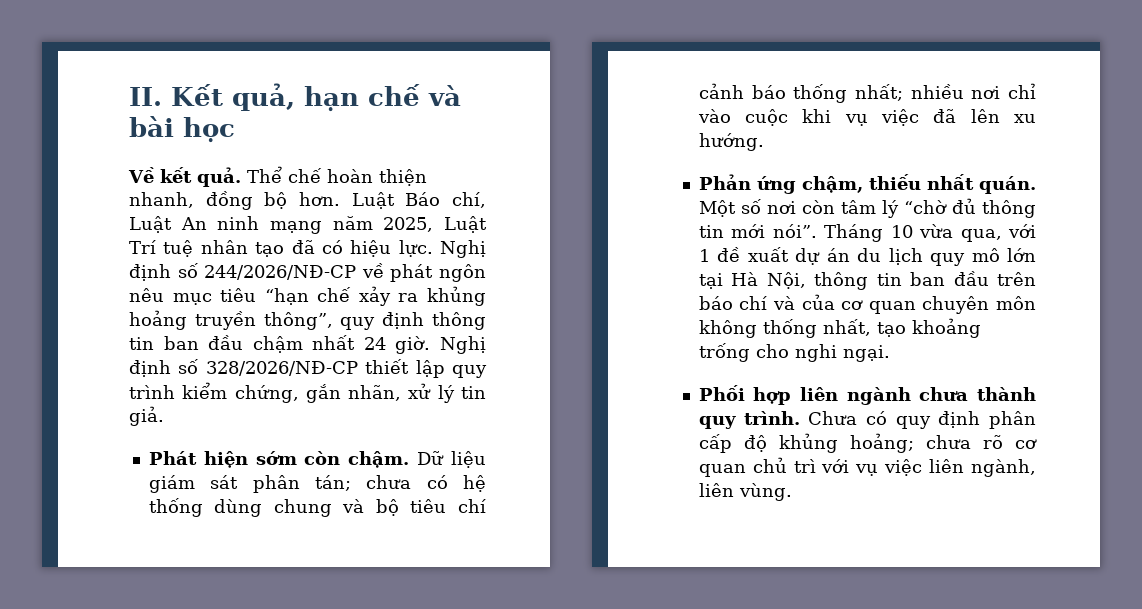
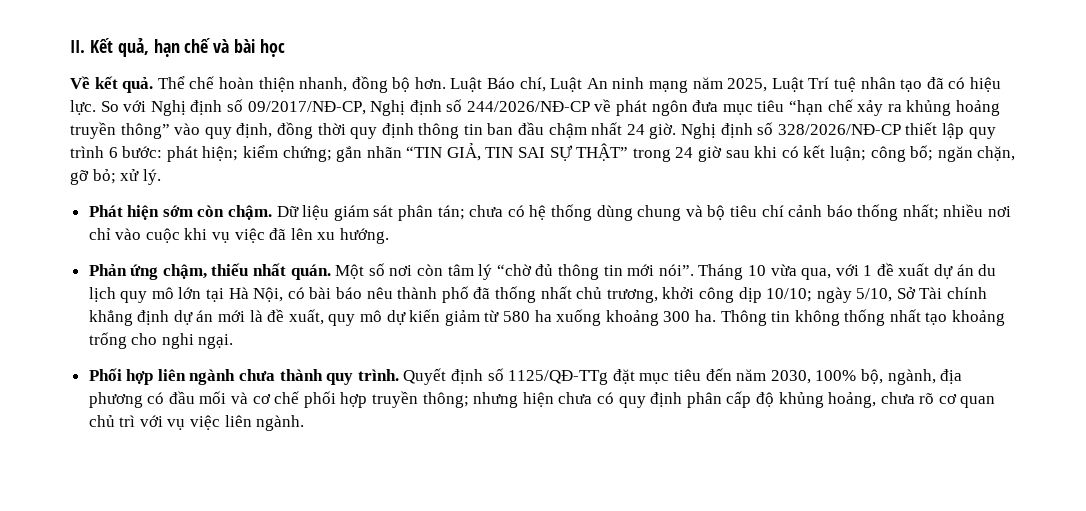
(433, 248) none -> [100,99,366,116] So với Nghị định số 09/2017/NĐ-CP,
[129,288,164,302] nêu -> [692,100,719,112] đưa
[263,312,333,330] thông”, -> [120,122,346,139] thông” vào quy định, đồng thời
[182,382,486,403] [129,406,164,426] kiểm chứng, gắn nhãn, xử lý tin giả. -> [108,143,1016,162] [70,169,161,185] 6 bước: phát hiện; kiểm chứng; gắn nhãn “TIN GIẢ, TIN SAI SỰ THẬT” trong 24 giờ sau khi có kết luận; công bố; ngăn chặn, gỡ bỏ; xử lý.
[814,271,1036,290] [698,294,1036,314] thông tin ban đầu trên báo chí và của cơ quan chuyên môn -> [287,286,988,303] [88,309,791,326] có bài báo nêu thành phố đã thống nhất chủ trương, khởi công dịp 10/10; ngày 5/10, Sở Tài chính khẳng định dự án mới là đề xuất, quy mô dự kiến giảm từ 580 ha xuống khoảng 300 ha. Thông tin
[822,319,871,336] nhất, -> [889,309,921,322] nhất
[808,411,858,425] Chưa -> [403,368,963,385] [88,391,593,408] Quyết định số 1125/QĐ-TTg đặt mục tiêu đến năm 2030, 100% bộ, ngành, địa phương có đầu mối và cơ chế phối hợp truyền thông; nhưng hiện chưa
[849,433,914,453] hoảng; -> [828,392,877,408] hoảng,
[971,459,1036,477] [698,483,792,501] ngành, liên vùng. -> [256,415,305,431] ngành.

